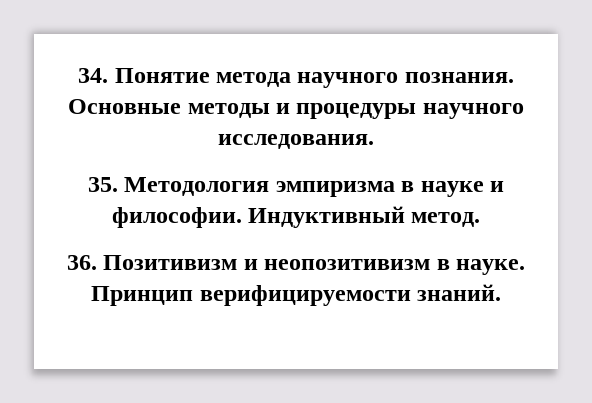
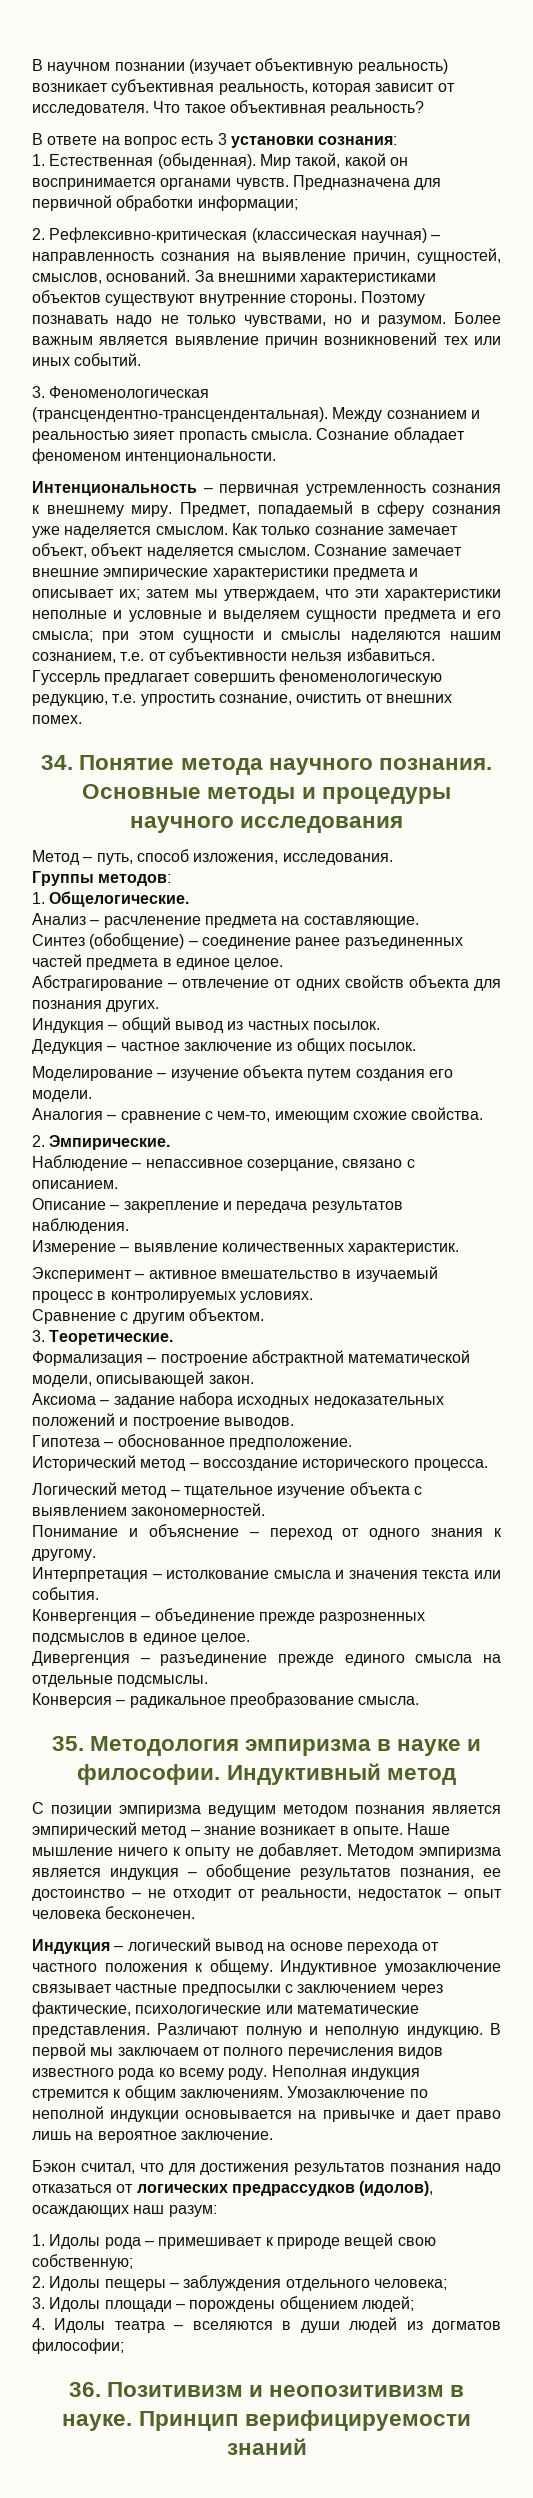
(78, 75) none -> [32,58,448,74] [32,79,455,95] [32,100,425,116] [32,133,398,148] [32,153,408,169] [32,175,442,190] [32,195,298,211] [32,227,441,243] [32,248,501,264] [32,269,437,285] [32,290,426,306] [32,312,501,327] [32,332,501,348] [32,353,142,366] [32,386,210,398] [32,407,480,422] [32,427,465,443] [32,448,277,464] [32,481,501,496] [32,501,502,517] [32,523,458,538] [32,543,462,559] [32,568,419,580] [32,589,501,601] [32,610,501,622] [32,631,501,643] [32,648,435,664] [32,669,442,685] [32,694,452,706] [32,715,82,724] В научном познании (изучает объективную реальность) возникает субъективная реальность, которая зависит от исследователя. Что такое объективная реальность? // В ответе на вопрос есть 3 установки сознания: // 1. Естественная (обыденная). Мир такой, какой он воспринимается органами чувств. Предназначена для первичной обработки информации; // 2. Рефлексивно-критическая (классическая научная) – направленность сознания на выявление причин, сущностей, смыслов, оснований. За внешними характеристиками объектов существуют внутренние стороны. Поэтому познавать надо не только чувствами, но и разумом. Более важным является выявление причин возникновений тех или иных событий. // 3. Феноменологическая (трансцендентно-трансцендентальная). Между сознанием и реальностью зияет пропасть смысла. Сознание обладает феноменом интенциональности. // Интенциональность – первичная устремленность сознания к внешнему миру. Предмет, попадаемый в сферу сознания уже наделяется смыслом. Как только сознание замечает объект, объект наделяется смыслом. Сознание замечает внешние эмпирические характеристики предмета и описывает их; затем мы утверждаем, что эти характеристики неполные и условные и выделяем сущности предмета и его смысла; при этом сущности и смыслы наделяются нашим сознанием, т.е. от субъективности нельзя избавиться. Гуссерль предлагает совершить феноменологическую редукцию, т.е. упростить сознание, очистить от внешних помех. //
[218,134,374,149] исследования. -> [240,816,404,833] [32,849,393,865] [32,871,172,886] [32,891,190,907] [32,913,419,928] [32,933,463,949] [32,954,284,970] [32,975,502,991] [32,1000,160,1012] [32,1017,380,1033] [32,1038,416,1054] [32,1065,453,1081] [32,1090,92,1102] [32,1107,484,1123] [32,1135,171,1150] [32,1155,415,1171] [32,1180,118,1189] [32,1198,403,1213] [32,1218,129,1234] [32,1240,460,1255] [32,1266,438,1282] [32,1291,313,1303] [32,1308,264,1324] [32,1330,174,1345] [32,1350,471,1366] [32,1371,254,1387] [32,1392,444,1408] [32,1413,294,1429] [32,1434,352,1450] [32,1455,488,1471] [32,1482,422,1498] [32,1503,266,1519] [32,1524,502,1540] [32,1549,96,1561] [32,1567,501,1582] [32,1587,99,1600] [32,1608,426,1624] [32,1633,250,1645] [32,1651,502,1666] [32,1675,209,1687] [32,1692,420,1708] исследования // Метод – путь, способ изложения, исследования. // Группы методов: // 1. Общелогические. // Анализ – расчленение предмета на составляющие. // Синтез (обобщение) – соединение ранее разъединенных частей предмета в единое целое. // Абстрагирование – отвлечение от одних свойств объекта для познания других. // Индукция – общий вывод из частных посылок. // Дедукция – частное заключение из общих посылок. // Моделирование – изучение объекта путем создания его модели. // Аналогия – сравнение с чем-то, имеющим схожие свойства. // 2. Эмпирические. // Наблюдение – непассивное созерцание, связано с описанием. // Описание – закрепление и передача результатов наблюдения. // Измерение – выявление количественных характеристик. // Эксперимент – активное вмешательство в изучаемый процесс в контролируемых условиях. // Сравнение с другим объектом. // 3. Теоретические. // Формализация – построение абстрактной математической модели, описывающей закон. // Аксиома – задание набора исходных недоказательных положений и построение выводов. // Гипотеза – обоснованное предположение. // Исторический метод – воссоздание исторического процесса. // Логический метод – тщательное изучение объекта с выявлением закономерностей. // Понимание и объяснение – переход от одного знания к другому. // Интерпретация – истолкование смысла и значения текста или события. // Конвергенция – объединение прежде разрозненных подсмыслов в единое целое. // Дивергенция – разъединение прежде единого смысла на отдельные подсмыслы. // Конверсия – радикальное преобразование смысла.
[411,212,481,227] метод. -> [386,1768,456,1785] [32,1802,501,1817] [32,1822,451,1838] [32,1843,501,1859] [32,1864,501,1880] [32,1889,502,1901] [32,1906,196,1919] [32,1938,440,1954] [32,1959,501,1975] [32,1984,443,1996] [32,2001,419,2017] [32,2023,501,2038] [32,2043,443,2059] [32,2065,420,2080] [32,2085,428,2101] [32,2106,502,2122] [32,2131,273,2143] [32,2160,501,2175] [32,2181,434,2196] [32,2205,217,2217] [32,2233,436,2249] [32,2254,133,2270] [32,2275,447,2291] [32,2296,414,2312] [32,2317,502,2333] [32,2338,124,2354] метод // С позиции эмпиризма ведущим методом познания является эмпирический метод – знание возникает в опыте. Наше мышление ничего к опыту не добавляет. Методом эмпиризма является индукция – обобщение результатов познания, ее достоинство – не отходит от реальности, недостаток – опыт человека бесконечен. // Индукция – логический вывод на основе перехода от частного положения к общему. Индуктивное умозаключение связывает частные предпосылки с заключением через фактические, психологические или математические представления. Различают полную и неполную индукцию. В первой мы заключаем от полного перечисления видов известного рода ко всему роду. Неполная индукция стремится к общим заключениям. Умозаключение по неполной индукции основывается на привычке и дает право лишь на вероятное заключение. // Бэкон считал, что для достижения результатов познания надо отказаться от логических предрассудков (идолов), осаждающих наш разум: // 1. Идолы рода – примешивает к природе вещей свою собственную; // 2. Идолы пещеры – заблуждения отдельного человека; // 3. Идолы площади – порождены общением людей; // 4. Идолы театра – вселяются в души людей из догматов философии;
[416,284,501,301] знаний. -> [226,2438,307,2455] знаний

